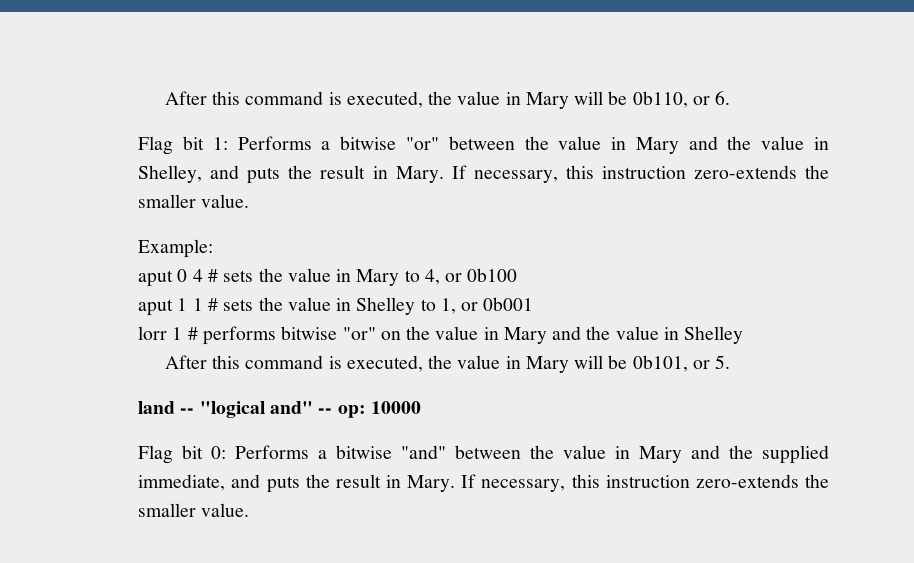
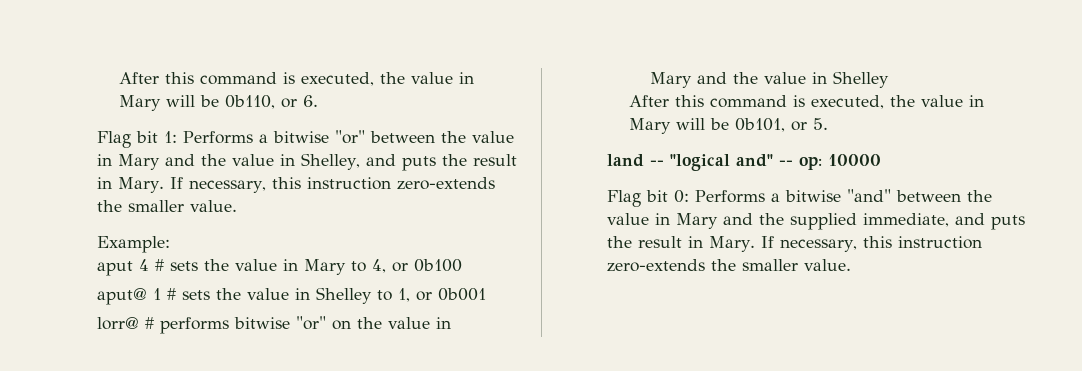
[177,269,188,282] 0 -> (133, 268) none
[138,298,188,316] aput 1 -> [96,288,147,305] aput@
[138,326,183,340] lorr 1 -> [96,317,139,330] lorr@
(499, 333) none -> (451, 323) //

